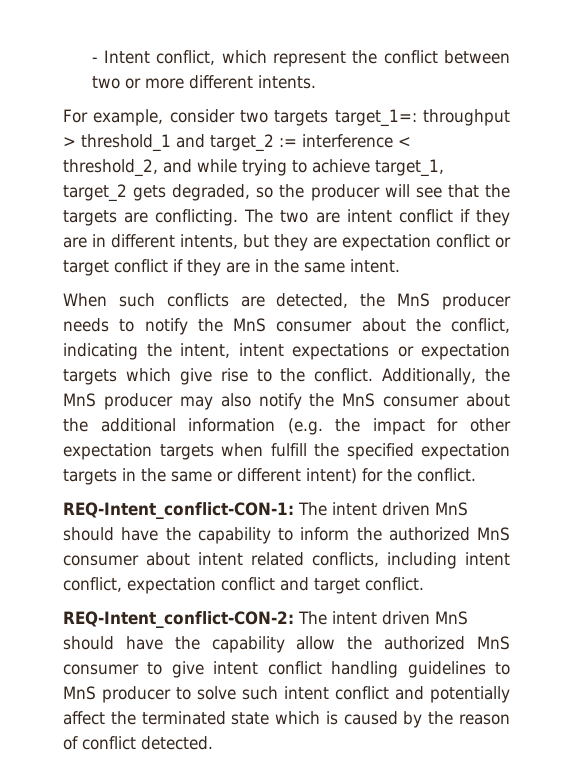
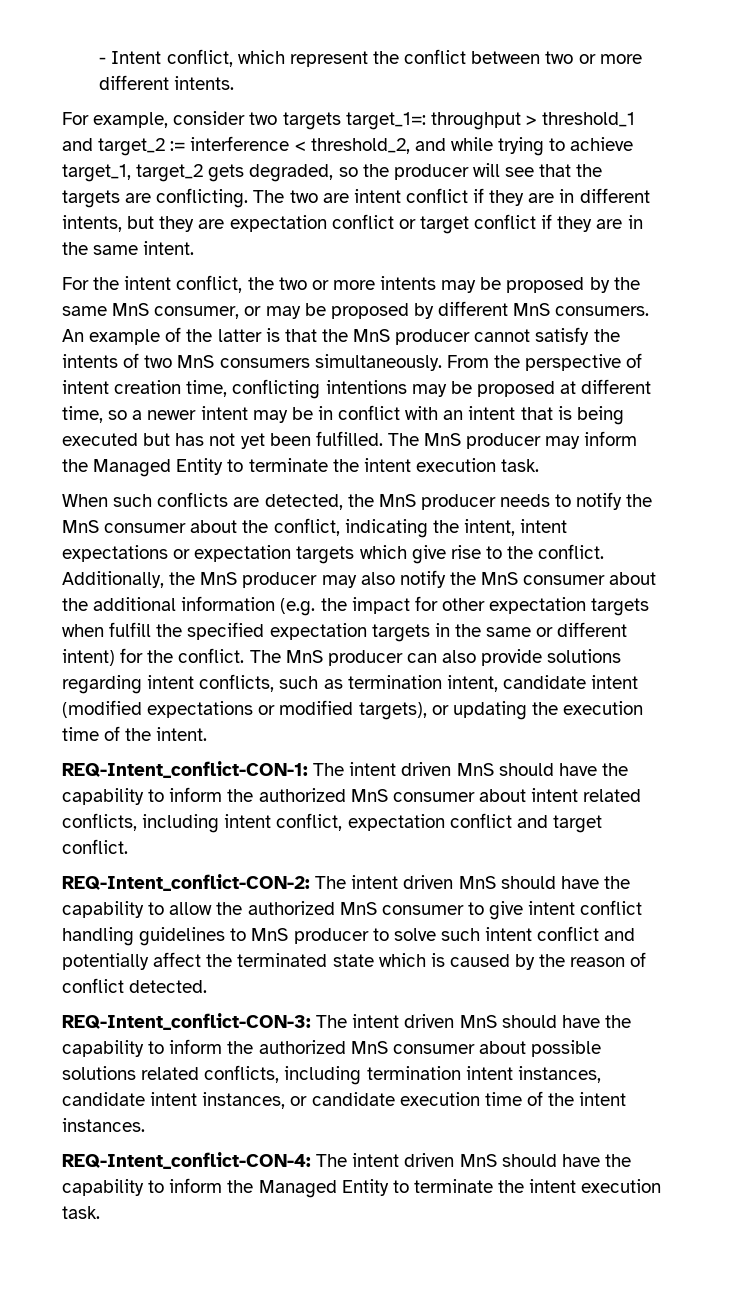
(400, 266) none -> [62,275,640,293] [62,301,650,319] [62,327,620,345] [62,353,643,371] [62,379,652,399] [62,405,624,425] [62,431,638,449] [62,458,540,477] // For the intent conflict, the two or more intents may be proposed by the same MnS consumer, or may be proposed by different MnS consumers. An example of the latter is that the MnS producer cannot satisfy the intents of two MnS consumers simultaneously. From the perspective of intent creation time, conflicting intentions may be proposed at different time, so a newer intent may be in conflict with an intent that is being executed but has not yet been fulfilled. The MnS producer may inform the Managed Entity to terminate the intent execution task.
(476, 475) none -> [249,649,622,666] [62,674,639,694] [62,700,644,720] [62,726,208,741] The MnS producer can also provide solutions regarding intent conflicts, such as termination intent, candidate intent (modified expectations or modified targets), or updating the execution time of the intent.
(285, 644) none -> [148,902,165,915] to
(213, 743) none -> [62,1013,631,1030] [62,1039,602,1057] [62,1065,601,1085] [62,1091,627,1109] [62,1118,145,1132] [62,1152,631,1169] [62,1178,662,1198] [62,1206,100,1219] // REQ-Intent_conflict-CON-3: The intent driven MnS should have the capability to inform the authorized MnS consumer about possible solutions related conflicts, including termination intent instances, candidate intent instances, or candidate execution time of the intent instances. // REQ-Intent_conflict-CON-4: The intent driven MnS should have the capability to inform the Managed Entity to terminate the intent execution task.

